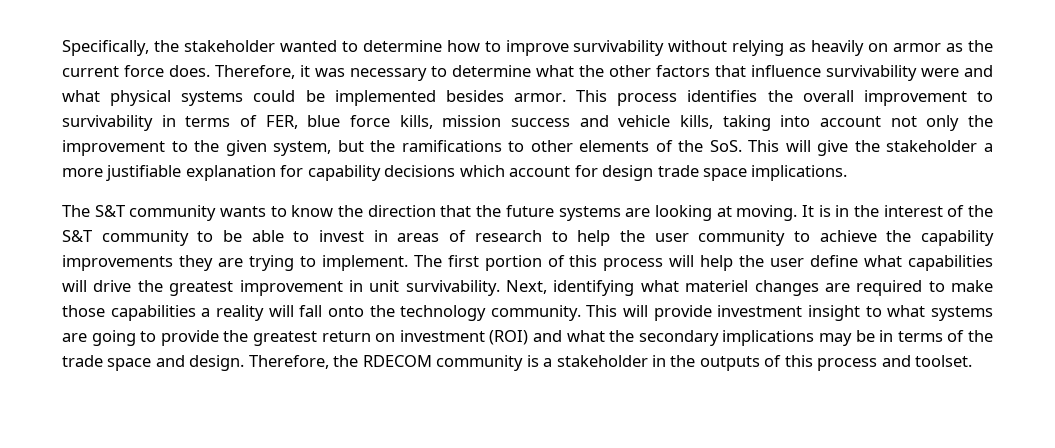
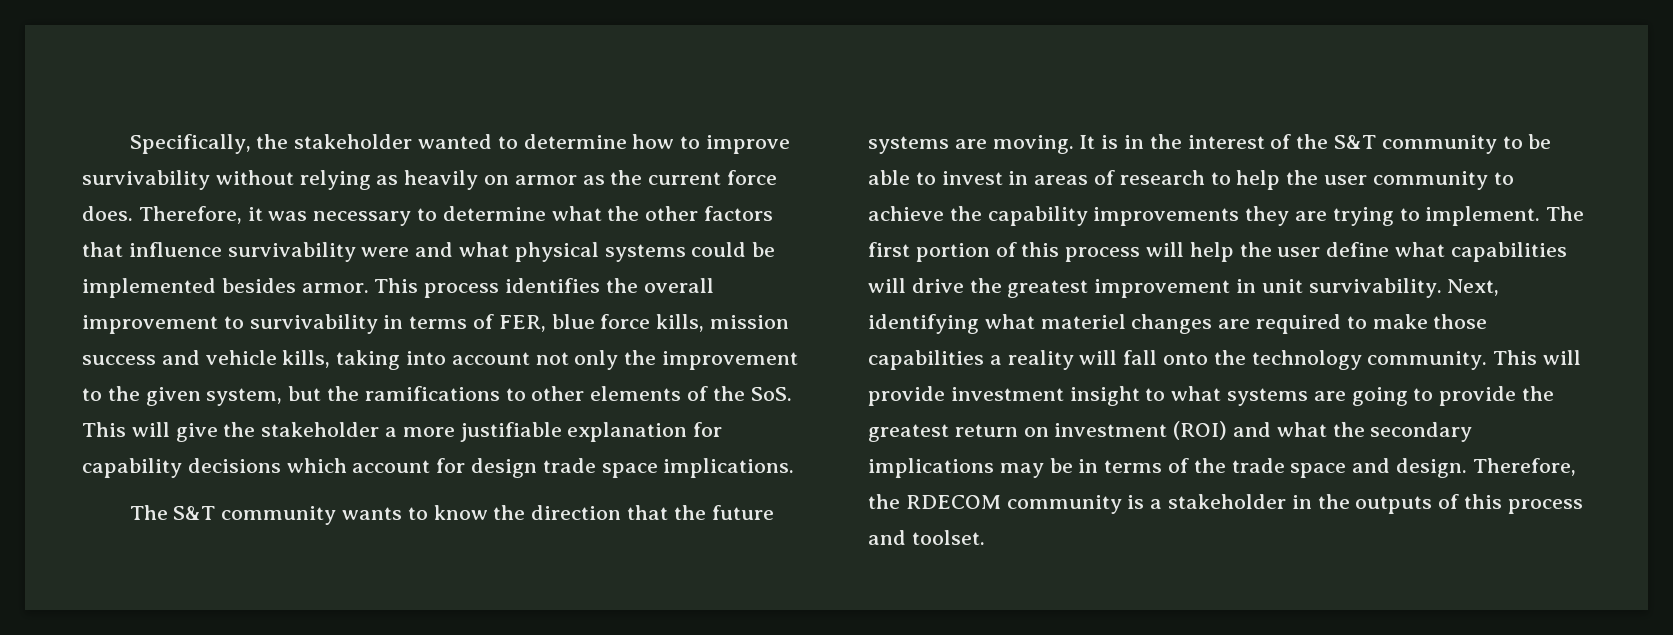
[654,205,732,221] looking at -> (987, 144) none

